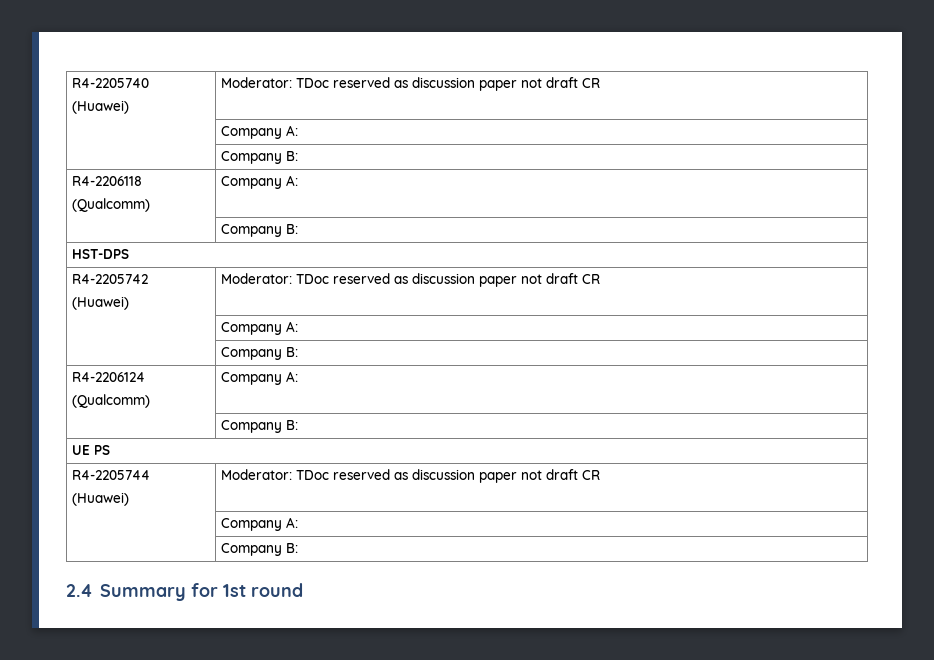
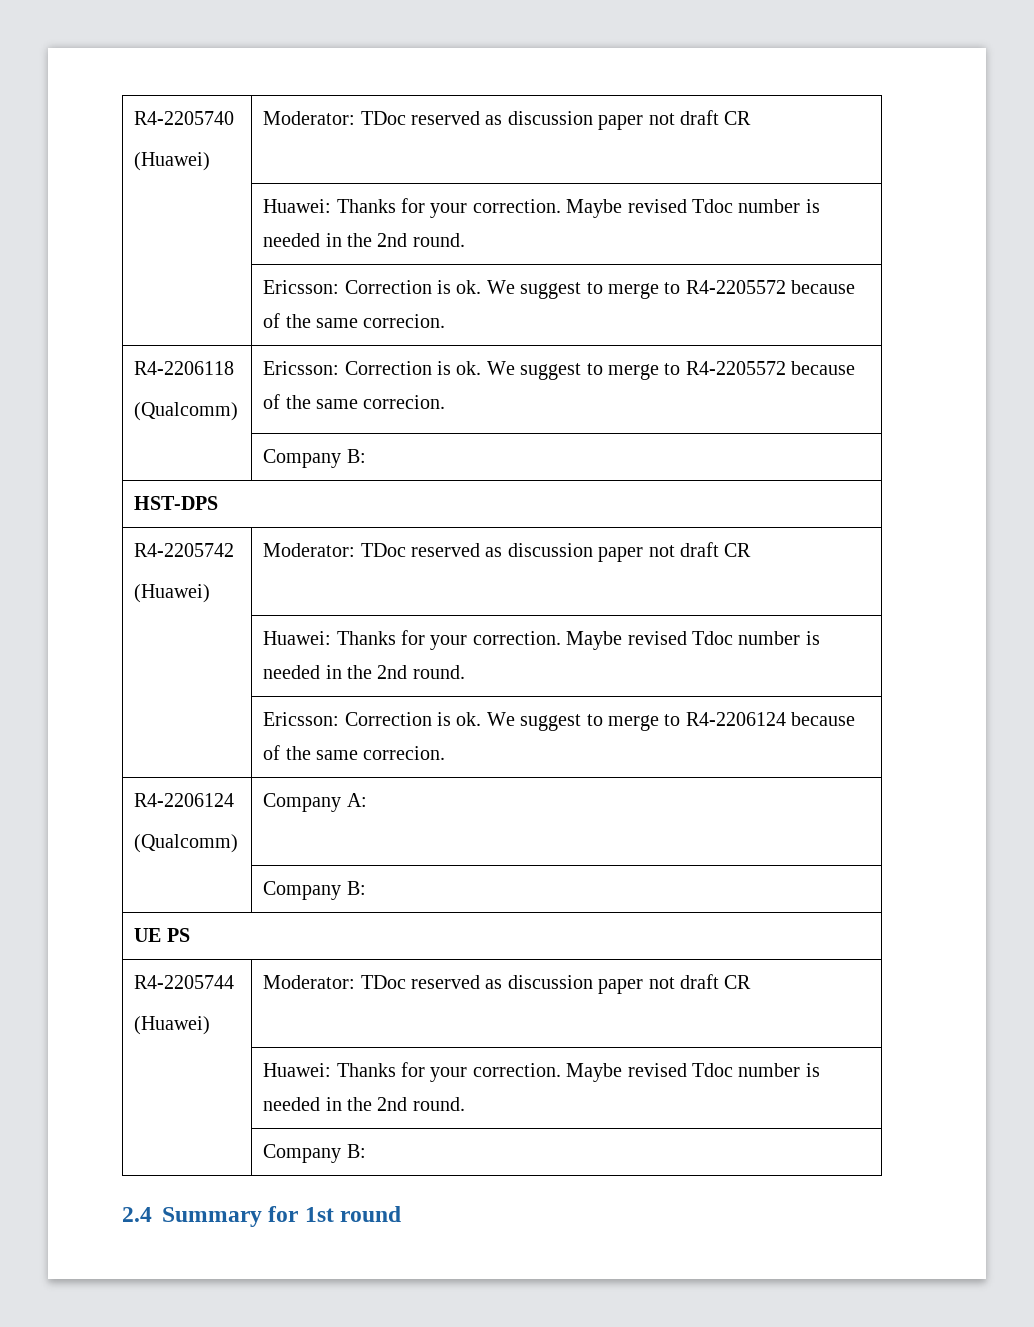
[221,125,299,139] [221,151,299,164] [72,176,143,186] [72,198,151,212] [221,175,299,189] Company A: // | Company B: // R4-2206118 // (Qualcomm) | Company A: -> [263,198,820,218] [263,233,465,247] [263,280,856,299] [263,313,446,328] [134,361,235,375] [134,402,239,421] [263,361,856,380] [263,394,446,409] Huawei: Thanks for your correction. Maybe revised Tdoc number is needed in the 2nd round. // | Ericsson: Correction is ok. We suggest to merge to R4-2205572 because of the same correcion. // R4-2206118 // (Qualcomm) | Ericsson: Correction is ok. We suggest to merge to R4-2205572 because of the same correcion.
[221,321,299,335] [221,347,299,360] Company A: // | Company B: -> [263,630,820,650] [263,665,465,679] [263,712,856,731] [263,745,446,760] Huawei: Thanks for your correction. Maybe revised Tdoc number is needed in the 2nd round. // | Ericsson: Correction is ok. We suggest to merge to R4-2206124 because of the same correcion.
[221,517,299,531] Company A: -> [263,1062,820,1082] [263,1097,465,1111] Huawei: Thanks for your correction. Maybe revised Tdoc number is needed in the 2nd round.

